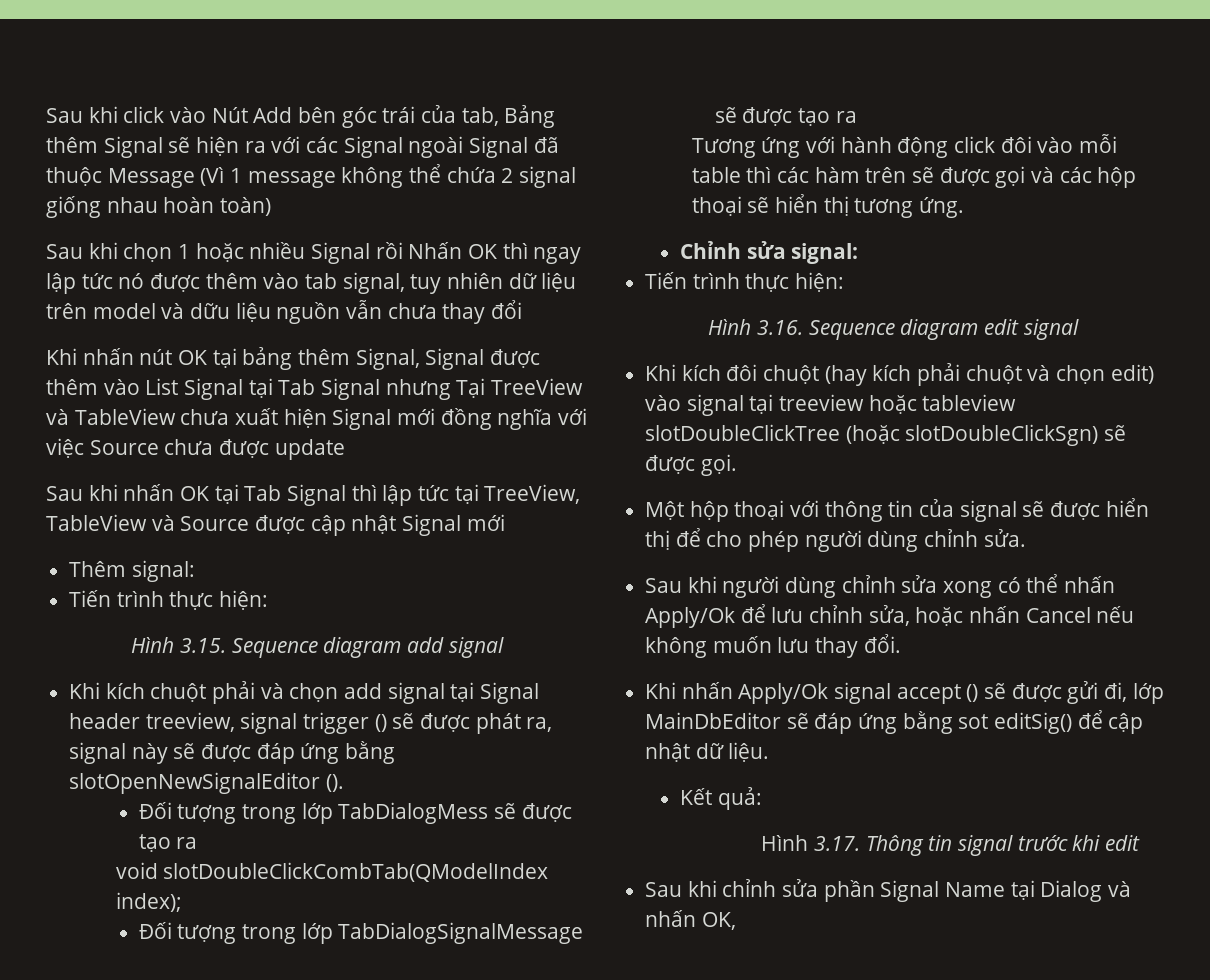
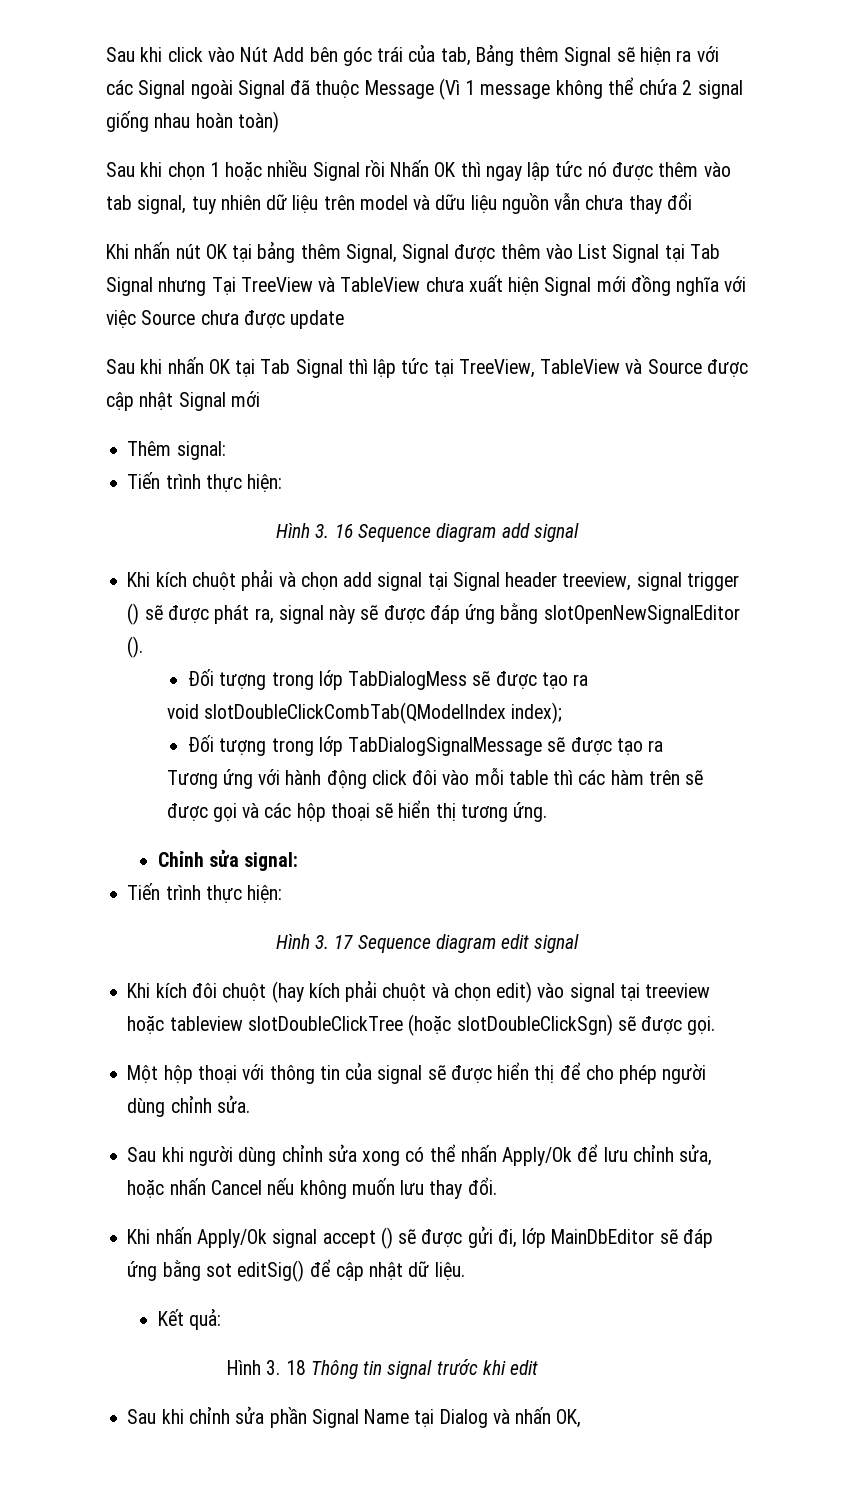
[179,638,226,653] 3.15. -> [315,524,353,538] 3. 16
[756,320,803,335] 3.16. -> [314,935,354,949] 3. 17
[813,836,860,851] 3.17. -> [266,1360,306,1375] 3. 18

